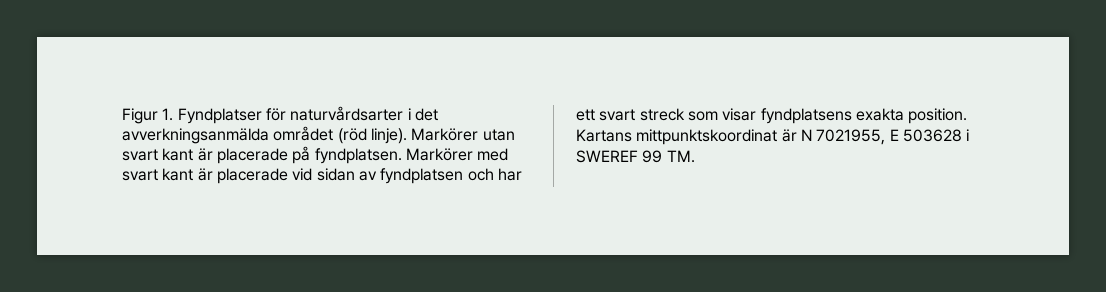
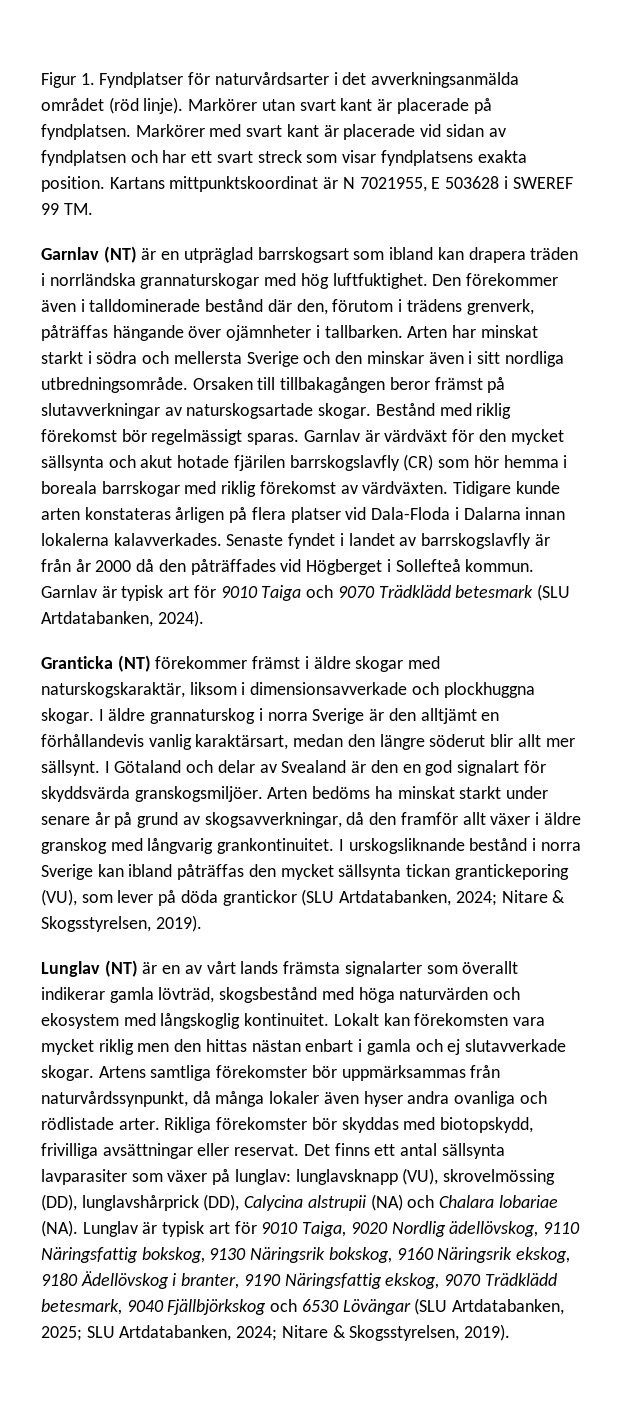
(695, 156) none -> [41,246,579,263] [41,273,559,289] [41,299,534,315] [41,325,538,341] [41,351,564,367] [41,377,506,393] [41,403,512,419] [41,429,564,445] [41,454,568,471] [41,481,560,497] [41,507,566,523] [41,533,550,549] [41,559,535,575] [41,584,570,601] [41,610,204,627] [41,655,441,672] [41,682,535,698] [41,708,500,724] [41,734,575,750] [41,760,546,776] [41,786,549,802] [41,812,581,828] [41,838,581,854] [41,864,569,880] [41,889,566,906] [41,915,202,932] [41,960,519,977] [41,987,521,1003] [41,1013,546,1029] [41,1039,566,1055] [41,1065,501,1081] [41,1091,547,1107] [41,1117,534,1133] [41,1143,505,1159] [41,1168,556,1185] [41,1194,558,1211] [41,1220,580,1237] [41,1247,571,1263] [41,1271,557,1289] [41,1298,565,1315] [41,1324,511,1341] // Garnlav (NT) är en utpräglad barrskogsart som ibland kan drapera träden i norrländska grannaturskogar med hög luftfuktighet. Den förekommer även i talldominerade bestånd där den, förutom i trädens grenverk, påträffas hängande över ojämnheter i tallbarken. Arten har minskat starkt i södra och mellersta Sverige och den minskar även i sitt nordliga utbredningsområde. Orsaken till tillbakagången beror främst på slutavverkningar av naturskogsartade skogar. Bestånd med riklig förekomst bör regelmässigt sparas. Garnlav är värdväxt för den mycket sällsynta och akut hotade fjärilen barrskogslavfly (CR) som hör hemma i boreala barrskogar med riklig förekomst av värdväxten. Tidigare kunde arten konstateras årligen på flera platser vid Dala-Floda i Dalarna innan lokalerna kalavverkades. Senaste fyndet i landet av barrskogslavfly är från år 2000 då den påträffades vid Högberget i Sollefteå kommun. Garnlav är typisk art för 9010 Taiga och 9070 Trädklädd betesmark (SLU Artdatabanken, 2024). // Granticka (NT) förekommer främst i äldre skogar med naturskogskaraktär, liksom i dimensionsavverkade och plockhuggna skogar. I äldre grannaturskog i norra Sverige är den alltjämt en förhållandevis vanlig karaktärsart, medan den längre söderut blir allt mer sällsynt. I Götaland och delar av Svealand är den en god signalart för skyddsvärda granskogsmiljöer. Arten bedöms ha minskat starkt under senare år på grund av skogsavverkningar, då den framför allt växer i äldre granskog med långvarig grankontinuitet. I urskogsliknande bestånd i norra Sverige kan ibland påträffas den mycket sällsynta tickan grantickeporing (VU), som lever på döda grantickor (SLU Artdatabanken, 2024; Nitare & Skogsstyrelsen, 2019). // Lunglav (NT) är en av vårt lands främsta signalarter som överallt indikerar gamla lövträd, skogsbestånd med höga naturvärden och ekosystem med långskoglig kontinuitet. Lokalt kan förekomsten vara mycket riklig men den hittas nästan enbart i gamla och ej slutavverkade skogar. Artens samtliga förekomster bör uppmärksammas från naturvårdssynpunkt, då många lokaler även hyser andra ovanliga och rödlistade arter. Rikliga förekomster bör skyddas med biotopskydd, frivilliga avsättningar eller reservat. Det finns ett antal sällsynta lavparasiter som växer på lunglav: lunglavsknapp (VU), skrovelmössing (DD), lunglavshårprick (DD), Calycina alstrupii (NA) och Chalara lobariae (NA). Lunglav är typisk art för 9010 Taiga, 9020 Nordlig ädellövskog, 9110 Näringsfattig bokskog, 9130 Näringsrik bokskog, 9160 Näringsrik ekskog, 9180 Ädellövskog i branter, 9190 Näringsfattig ekskog, 9070 Trädklädd betesmark, 9040 Fjällbjörkskog och 6530 Lövängar (SLU Artdatabanken, 2025; SLU Artdatabanken, 2024; Nitare & Skogsstyrelsen, 2019).

